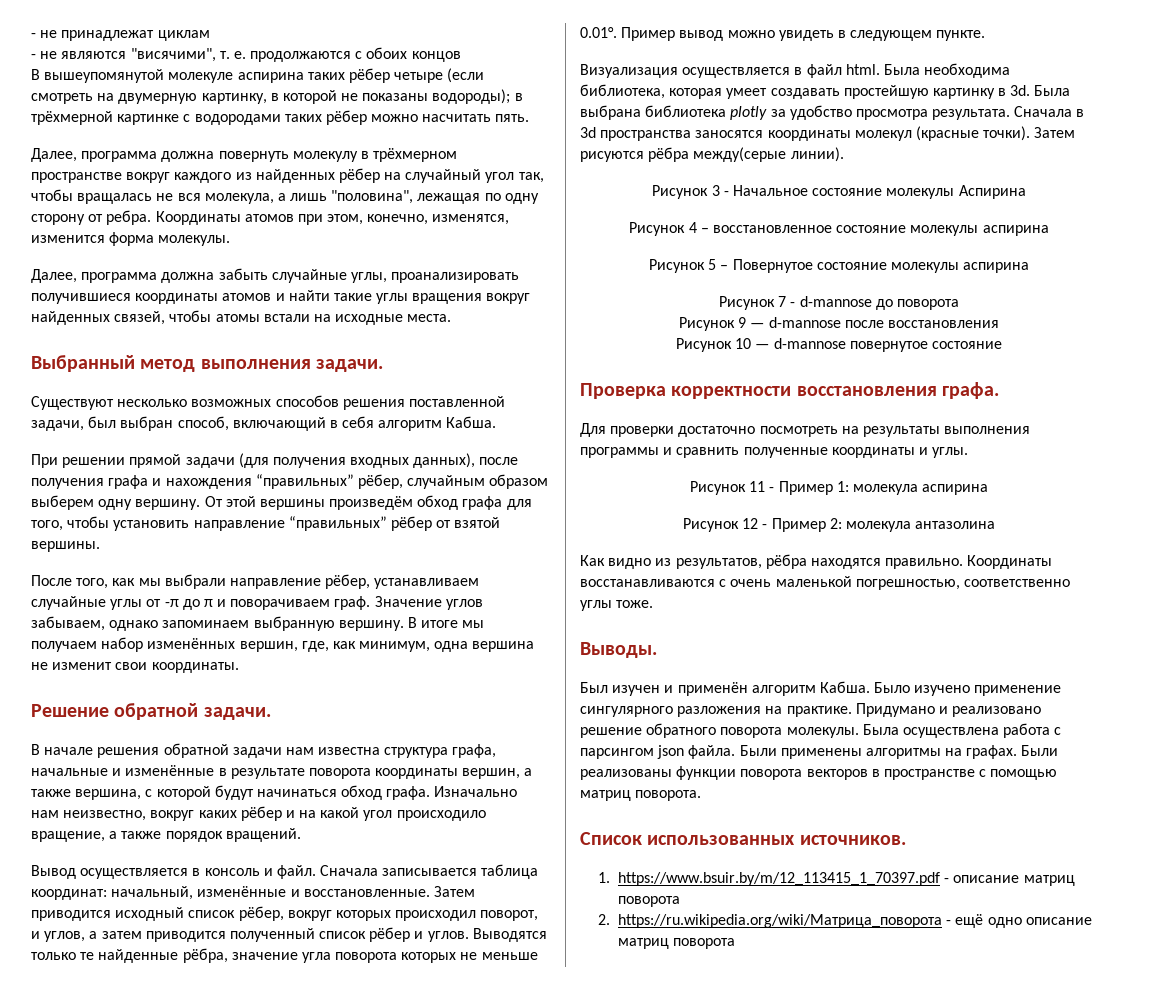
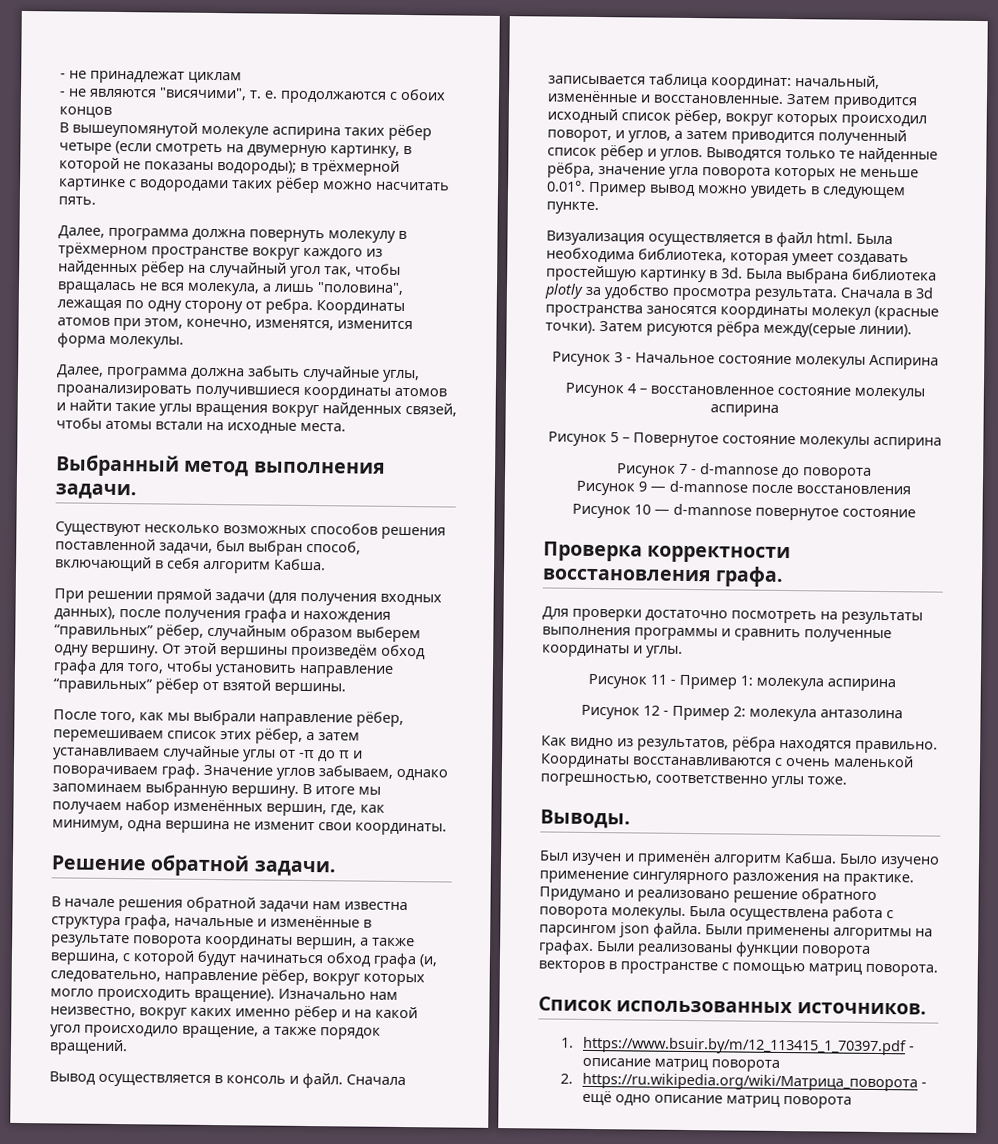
(371, 581) none -> [53,728,360,744] перемешиваем список этих рёбер, а затем
[386,786,431,800] графа. -> [373,952,437,969] [50,969,425,987] [50,987,275,1003] графа (и, следовательно, направление рёбер, вокруг которых могло происходить вращение).
(237, 814) none -> [235,1008,291,1017] именно

